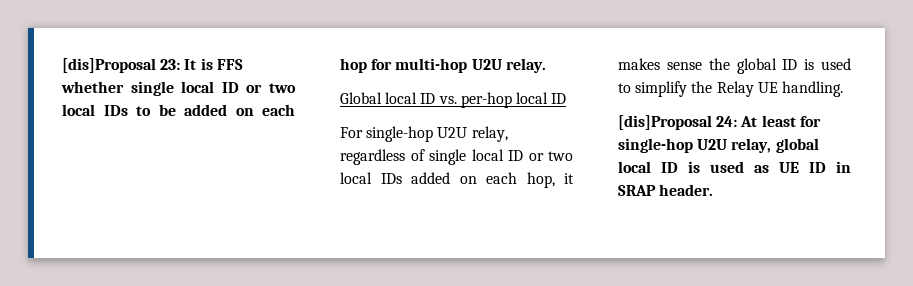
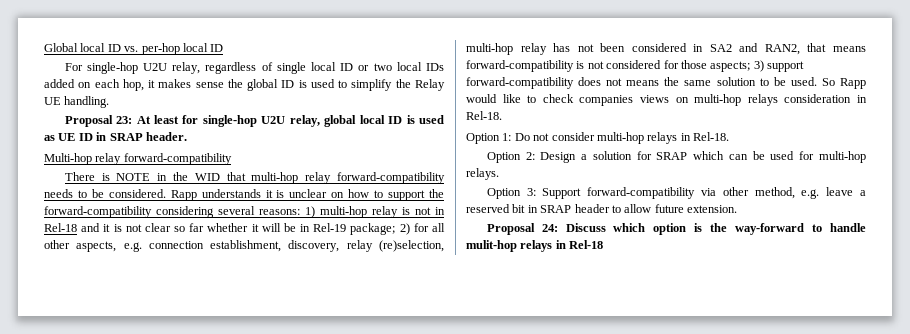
[62,58,243,73] [61,81,296,96] [62,104,295,116] [340,58,546,73] [dis]Proposal 23: It is FFS whether single local ID or two local IDs to be added on each hop for multi-hop U2U relay. // -> (44, 47) none
[618,115,738,130] [dis]Proposal 24: -> [64,115,133,127] Proposal 23:
(714, 190) none -> [44,153,232,165] [64,172,445,184] [44,189,444,201] [44,206,445,218] [44,223,446,235] [44,240,444,252] [466,43,866,55] [466,60,804,72] [466,77,866,89] [466,94,867,106] [466,111,502,120] [466,132,729,144] [486,151,866,163] [466,168,499,180] [486,187,866,199] [466,204,737,213] [486,223,866,235] [466,240,604,252] // Multi-hop relay forward-compatibility // There is NOTE in the WID that multi-hop relay forward-compatibility needs to be considered. Rapp understands it is unclear on how to support the forward-compatibility considering several reasons: 1) multi-hop relay is not in Rel-18 and it is not clear so far whether it will be in Rel-19 package; 2) for all other aspects, e.g. connection establishment, discovery, relay (re)selection, multi-hop relay has not been considered in SA2 and RAN2, that means forward-compatibility is not considered for those aspects; 3) support forward-compatibility does not means the same solution to be used. So Rapp would like to check companies views on multi-hop relays consideration in Rel-18. // Option 1: Do not consider multi-hop relays in Rel-18. // Option 2: Design a solution for SRAP which can be used for multi-hop relays. // Option 3: Support forward-compatibility via other method, e.g. leave a reserved bit in SRAP header to allow future extension. // Proposal 24: Discuss which option is the way-forward to handle mulit-hop relays in Rel-18

